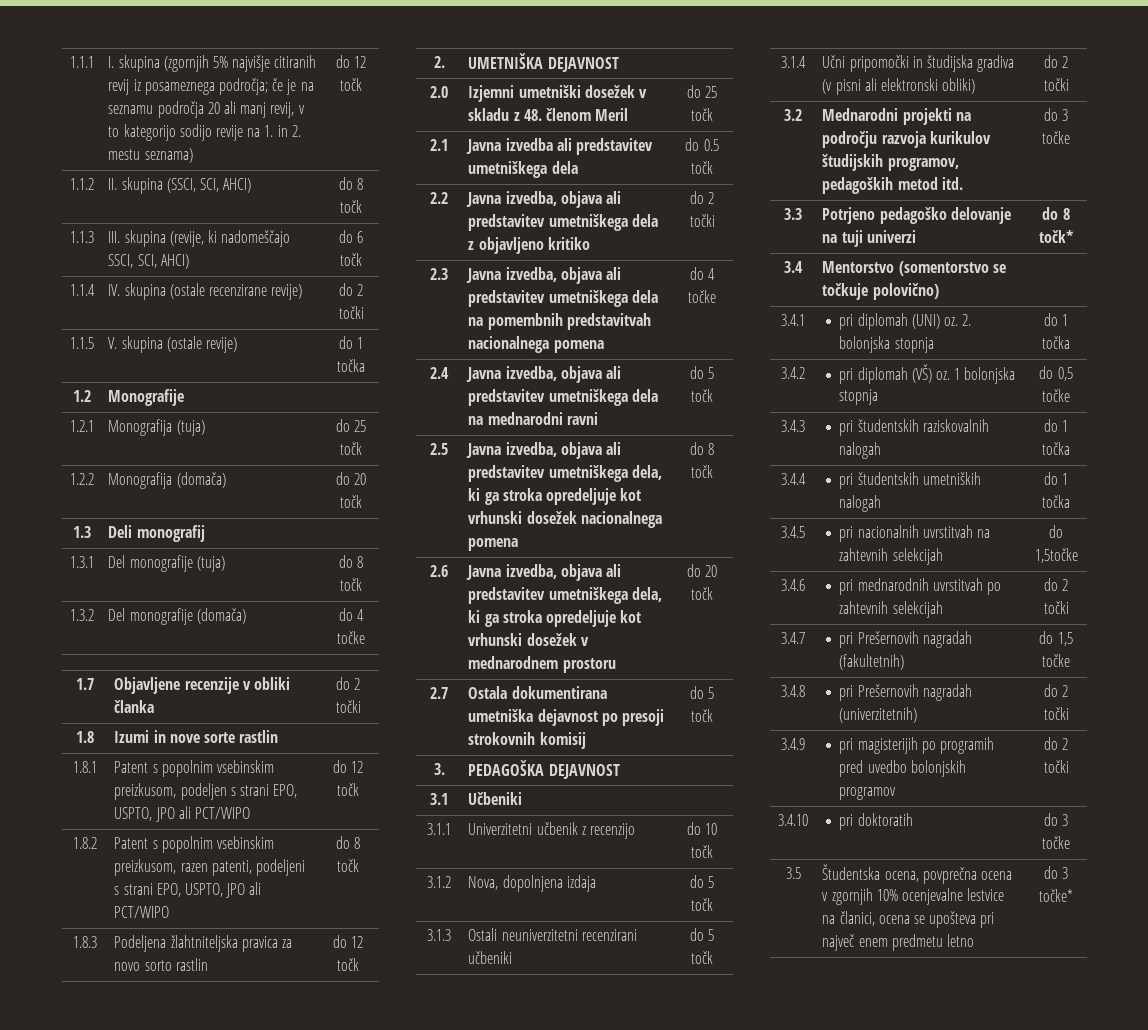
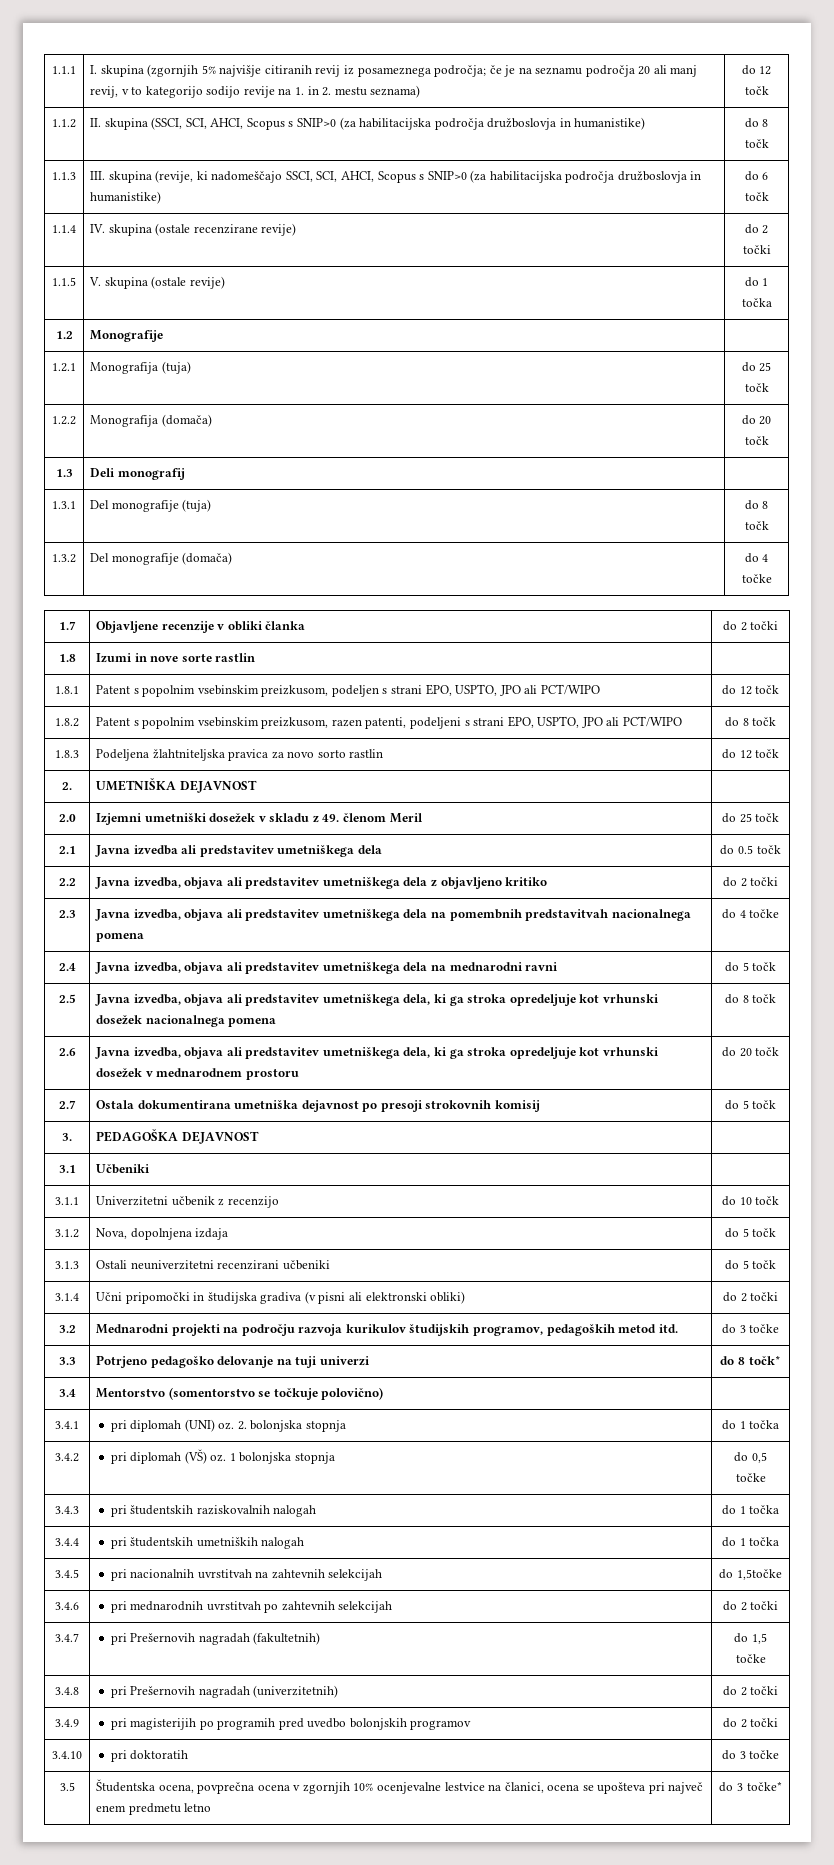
[223,178,252,193] AHCI) -> [210,117,646,130] AHCI, Scopus s SNIP>0 (za habilitacijska področja družboslovja in humanistike)
[160,254,189,269] AHCI) -> [340,170,702,183] [90,191,162,204] AHCI, Scopus s SNIP>0 (za habilitacijska področja družboslovja in humanistike)
[523,109,542,121] 48. -> [322,814,340,822] 49.

